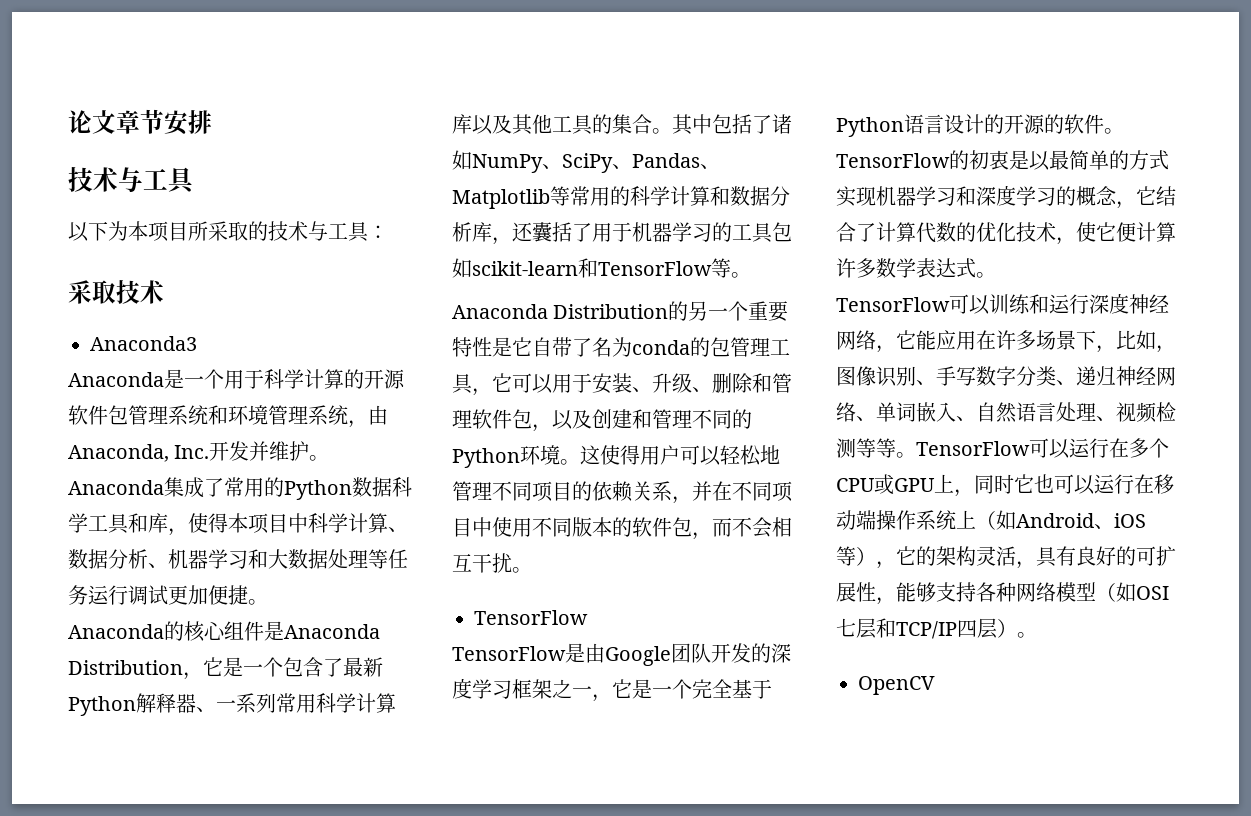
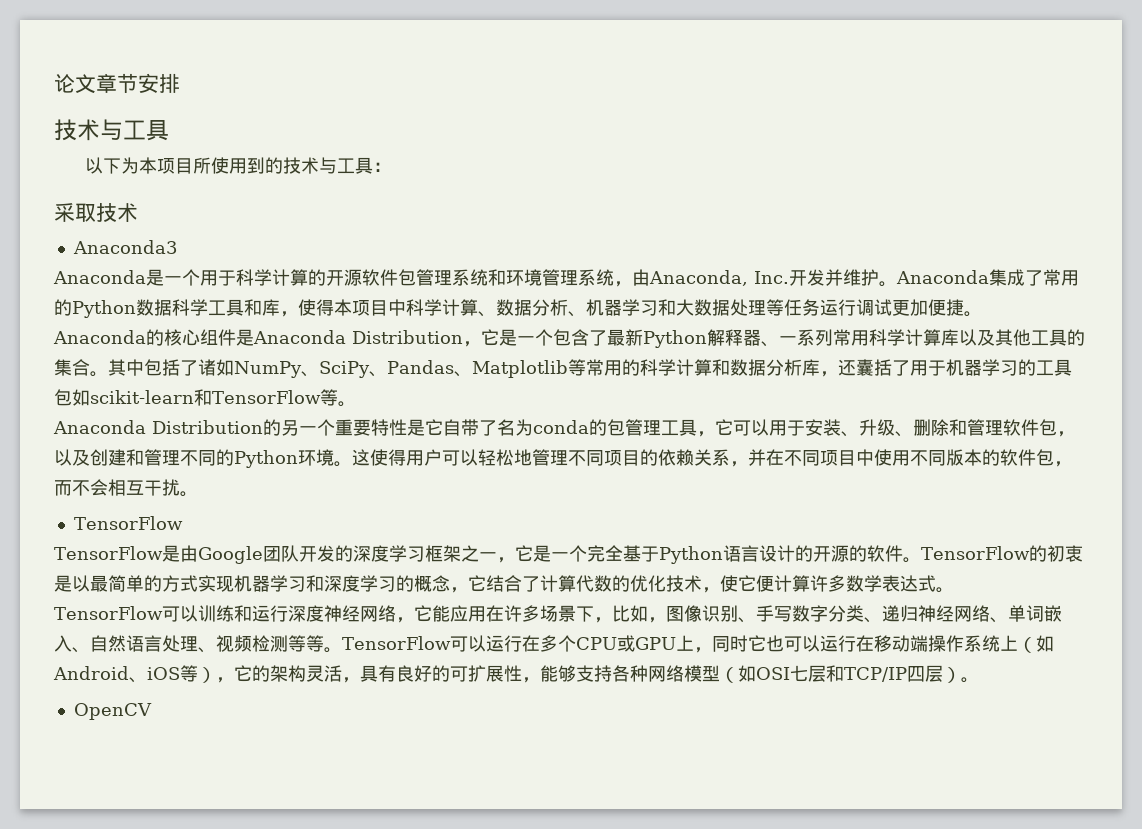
[208,221,248,241] 采取 -> [211,157,266,174] 使用到

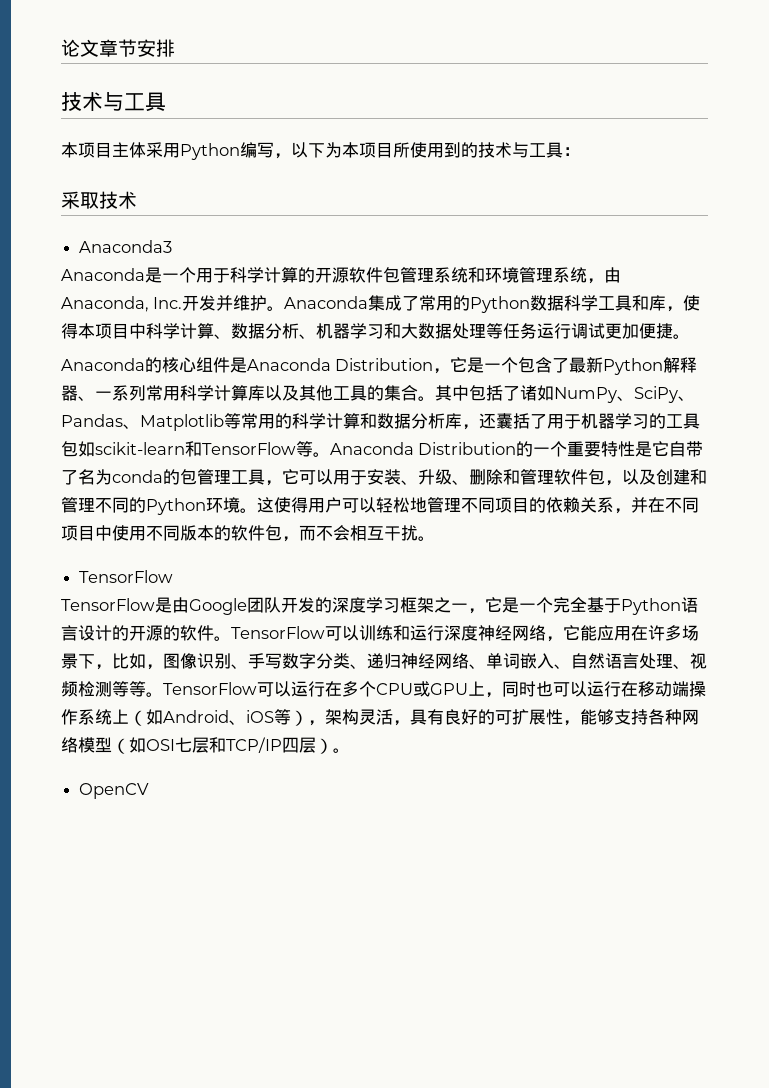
(169, 130) none -> [61,142,291,160] 本项目主体采用Python编写，
(356, 404) // -> (330, 454) none
[281,420,299,436] 另 -> (534, 449) none
[1028,545,1083,562] [54,575,954,593] [54,606,163,620] 的初衷是以最简单的方式实现机器学习和深度学习的概念，它结合了计算代数的优化技术，使它便计算许多数学表达式。 // TensorFlow -> (325, 632) none
[747,635,766,652] 它 -> (536, 689) none
[234,665,270,682] 它的 -> (325, 723) none

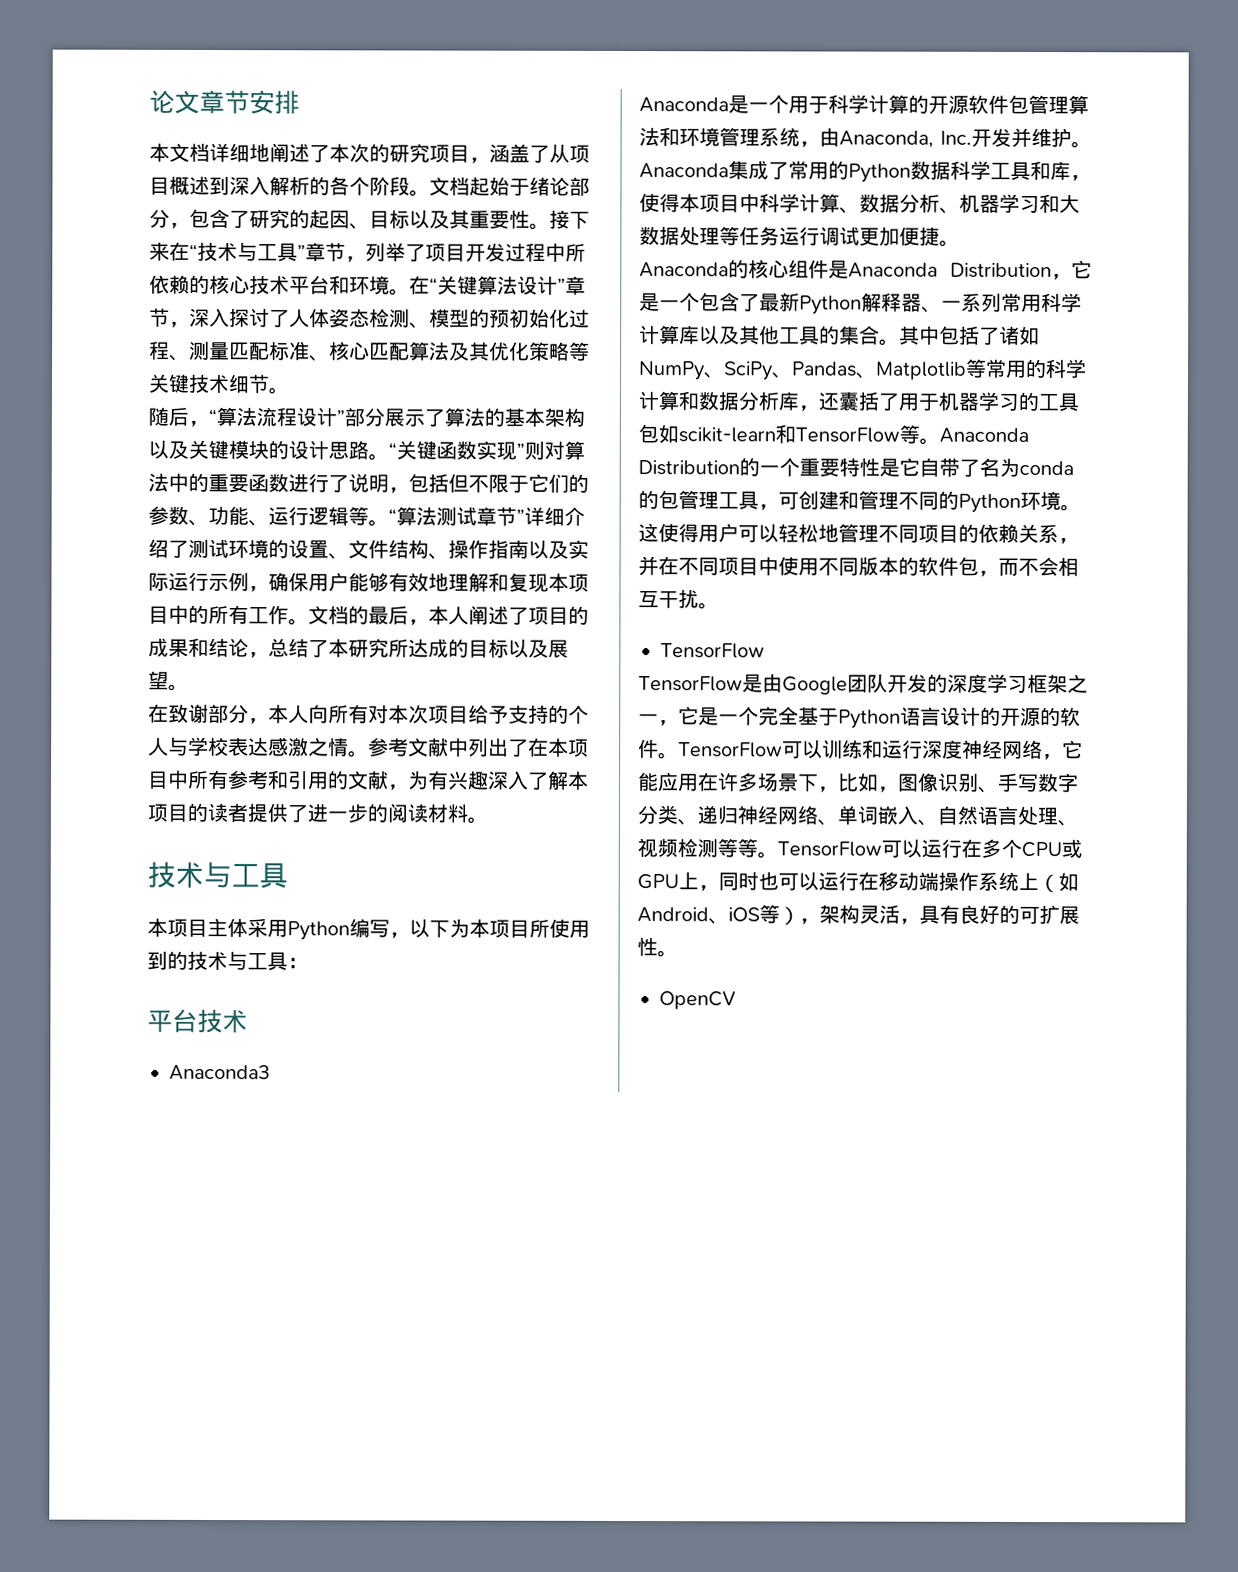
(175, 48) none -> [149,142,590,164] [149,175,590,197] [149,208,590,230] [149,241,586,263] [149,274,586,296] [149,307,590,329] [149,340,590,362] [148,373,289,395] [148,406,585,427] [148,439,585,461] [148,472,589,494] [148,505,585,527] [148,538,589,560] [148,571,589,593] [148,604,589,626] [148,637,569,659] [148,670,189,691] [148,703,589,725] [148,736,589,758] [147,769,589,791] [147,802,488,824] // 本文档详细地阐述了本次的研究项目，涵盖了从项目概述到深入解析的各个阶段。文档起始于绪论部分，包含了研究的起因、目标以及其重要性。接下来在“技术与工具”章节，列举了项目开发过程中所依赖的核心技术平台和环境。在“关键算法设计”章节，深入探讨了人体姿态检测、模型的预初始化过程、测量匹配标准、核心匹配算法及其优化策略等关键技术细节。 // 随后，“算法流程设计”部分展示了算法的基本架构以及关键模块的设计思路。“关键函数实现”则对算法中的重要函数进行了说明，包括但不限于它们的参数、功能、运行逻辑等。“算法测试章节”详细介绍了测试环境的设置、文件结构、操作指南以及实际运行示例，确保用户能够有效地理解和复现本项目中的所有工作。文档的最后，本人阐述了项目的成果和结论，总结了本研究所达成的目标以及展望。 // 在致谢部分，本人向所有对本次项目给予支持的个人与学校表达感激之情。参考文献中列出了在本项目中所有参考和引用的文献，为有兴趣深入了解本项目的读者提供了进一步的阅读材料。
[61,191,99,209] 采取 -> [147,1008,198,1033] 平台
[434,267,468,283] 系统 -> [1068,95,1089,115] [639,127,660,147] 算法
[282,469,656,486] 它可以用于安装、升级、删除和管理软件包，以及 -> [778,491,799,510] 可
[563,709,699,726] [61,737,333,754] ，能够支持各种网络模型（如OSI七层和TCP/IP四层） -> (658, 947) none

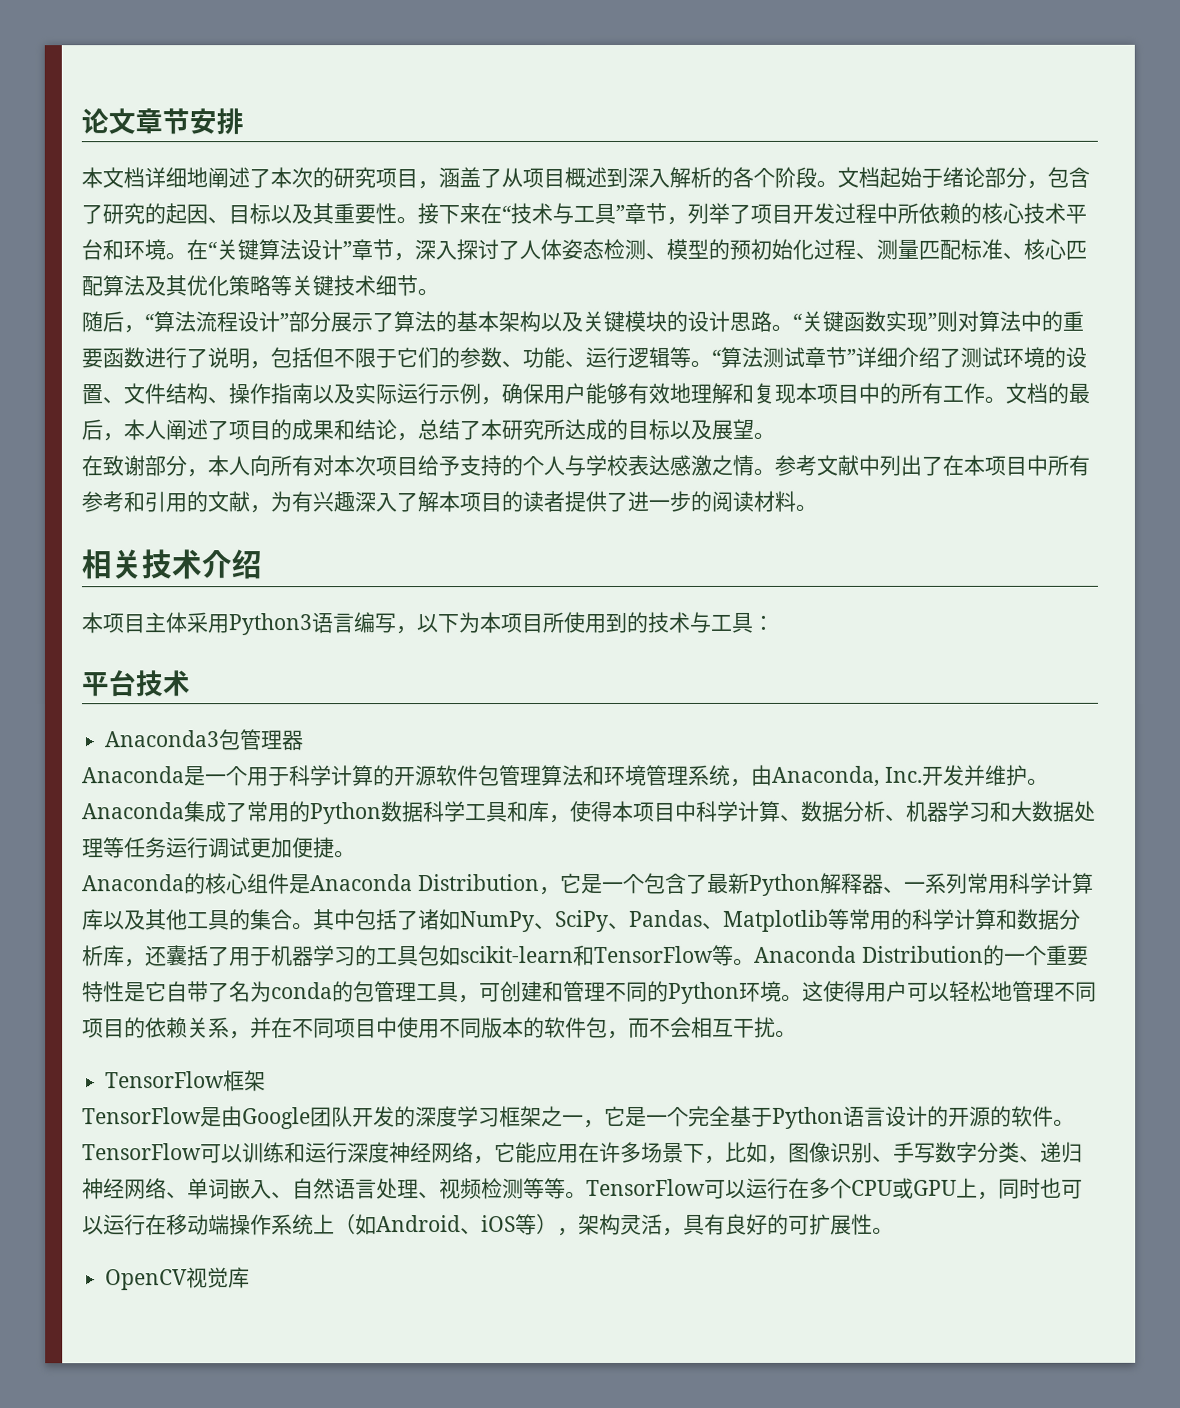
[147,861,288,889] 技术与工具 -> [81,549,262,580] 相关技术介绍
[287,921,350,941] Python -> [228,612,354,636] Python3语言
(271, 1072) none -> [219,729,305,751] 包管理器
(765, 651) none -> [223,1070,267,1092] 框架
(736, 1000) none -> [186,1267,251,1289] 视觉库

